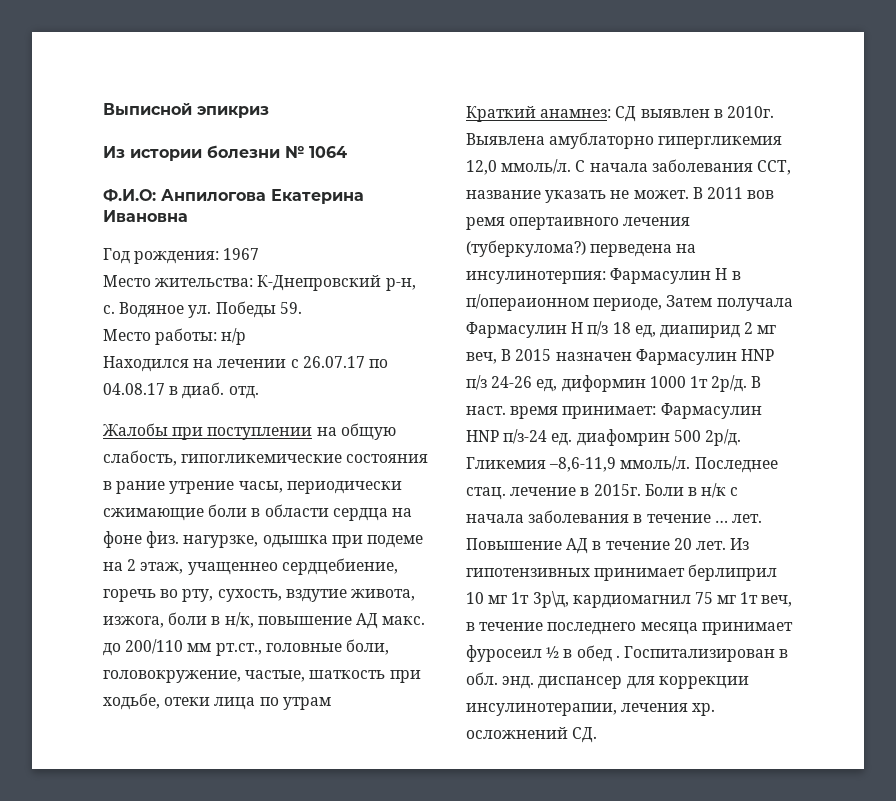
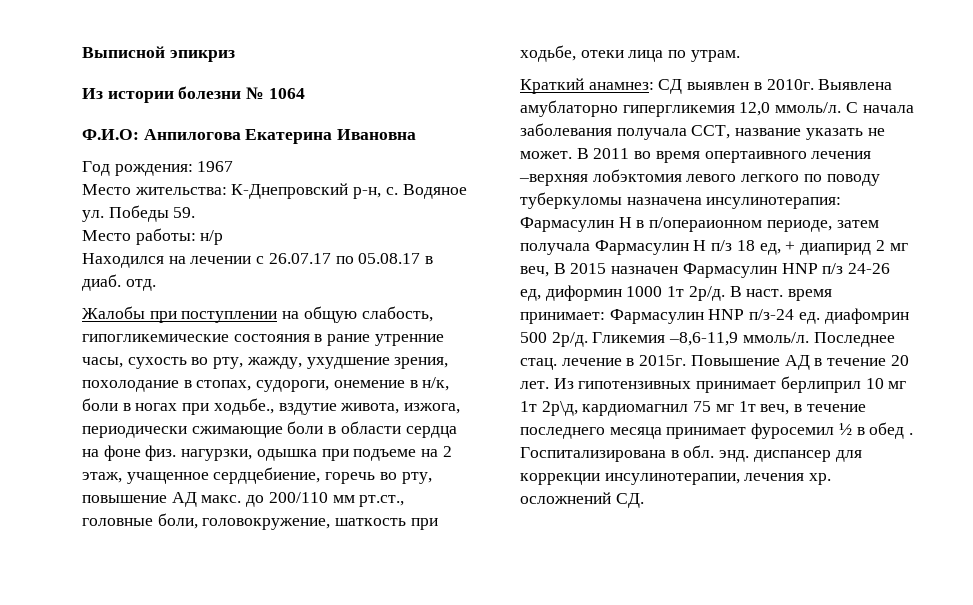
[103,383,165,395] 04.08.17 -> [358,253,421,264] 05.08.17
[169,481,283,494] утрение часы, -> [374,334,444,346] [82,357,449,369] [82,377,450,392] [82,398,461,415] утренние часы, сухость во рту, жажду, ухудшение зрения, похолодание в стопах, судороги, онемение в н/к, боли в ногах при ходьбе., вздутие живота, изжога,
[183,535,259,548] нагурзке, -> [181,449,253,461] нагурзки,
[366,535,423,548] подеме -> [353,449,417,461] подъеме
[187,562,278,575] учащеннео -> [126,472,209,484] учащенное
[217,589,415,602] [103,612,254,628] сухость, вздутие живота, изжога, боли в н/к, -> (432, 478) none
[245,670,306,682] частые, -> (331, 524) none
[282,697,331,710] утрам -> [690,50,740,62] утрам.
(753, 165) none -> [616,128,687,140] получала
[747,190,775,199] [466,217,691,230] [466,240,697,257] [466,271,606,284] вов ремя опертаивного лечения (туберкулома?) перведена на инсулинотерпия: -> [634,151,872,163] [519,169,880,186] [520,192,842,209] во время опертаивного лечения –верхняя лобэктомия левого легкого по поводу туберкуломы назначена инсулинотерапия:
[666,295,713,307] Затем -> [836,220,879,228] затем
(656, 331) none -> [785,241,796,251] +
[644,483,739,498] [466,510,762,523] Боли в н/к с начала заболевания в течение … лет. -> (687, 360) none
[532,591,569,608] 3р\д, -> [541,401,578,416] 2р\д,
[466,645,542,662] фуросеил -> [751,423,835,439] фуросемил
[623,646,775,662] Госпитализирован -> [520,447,666,462] Госпитализирована

